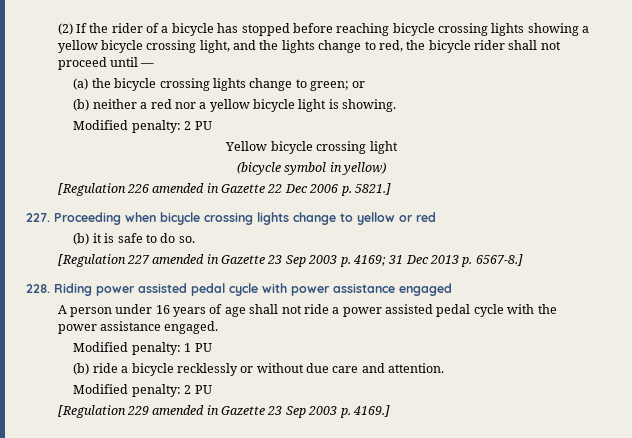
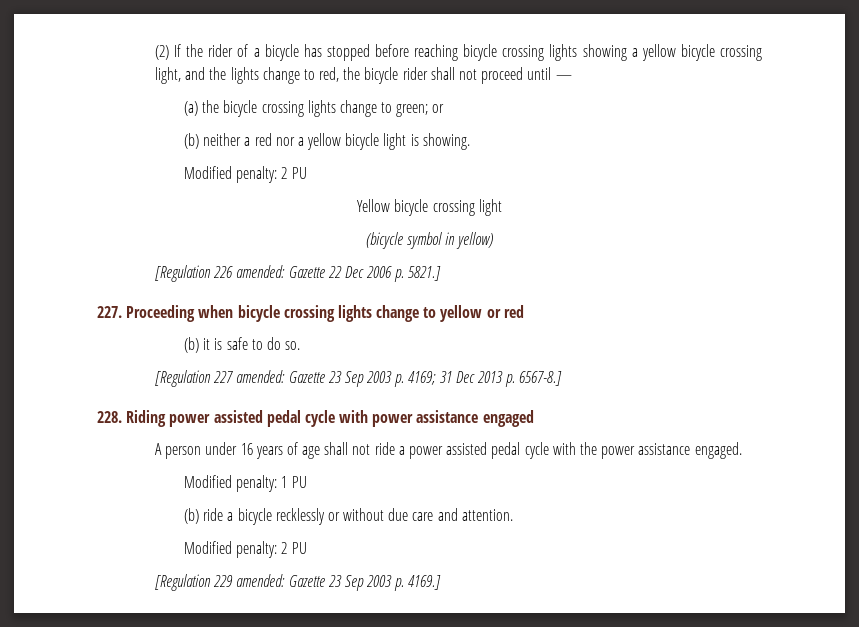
[152,183,219,193] amended in -> [236,265,286,278] amended:
[152,254,219,264] amended in -> [236,370,286,383] amended:
[152,405,219,415] amended in -> [236,574,286,587] amended:

